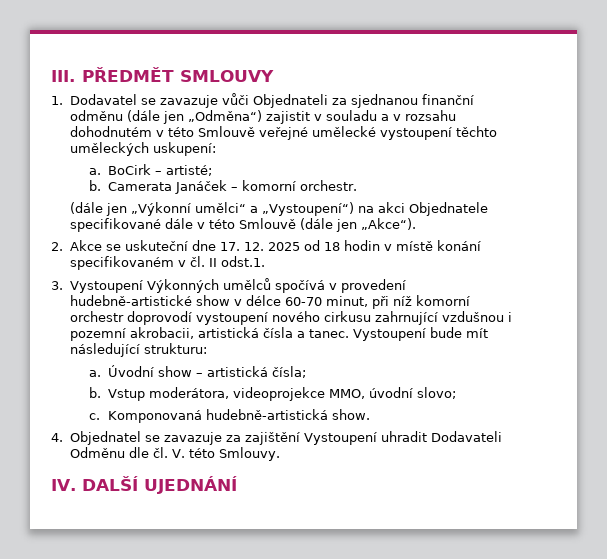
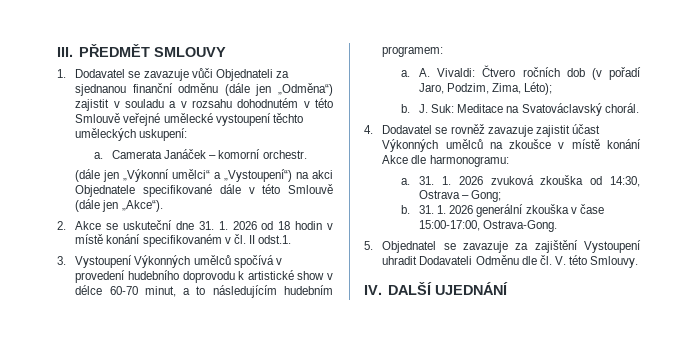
[108,164,213,176] [89,180,102,191] BoCirk – artisté; // b. -> (103, 155) none
[220,242,301,251] 17. 12. 2025 -> [198,221,257,230] 31. 1. 2026
[70,295,193,306] hudebně-artistické -> [127,270,294,283] hudebního doprovodu k artistické
[372,295,471,309] [70,311,513,325] [70,327,489,341] [70,343,208,357] [89,365,307,378] [89,387,457,401] [89,409,371,423] [51,433,63,442] při níž komorní orchestr doprovodí vystoupení nového cirkusu zahrnující vzdušnou i pozemní akrobacii, artistická čísla a tanec. Vystoupení bude mít následující strukturu: // a. Úvodní show – artistická čísla; // b. Vstup moderátora, videoprojekce MMO, úvodní slovo; // c. Komponovaná hudebně-artistická show. // 4. -> [183,285,333,298] [382,46,444,57] [400,65,641,80] [419,82,553,95] [400,103,639,116] [364,124,600,137] [382,139,641,152] [382,155,509,167] [400,175,640,187] [419,190,502,202] [400,204,604,217] [419,220,558,232] [364,241,373,250] a to následujícím hudebním programem: // a. A. Vivaldi: Čtvero ročních dob (v pořadí Jaro, Podzim, Zima, Léto); // b. J. Suk: Meditace na Svatováclavský chorál. // 4. Dodavatel se rovněž zavazuje zajistit účast Výkonných umělců na zkoušce v místě konání Akce dle harmonogramu: // a. 31. 1. 2026 zvuková zkouška od 14:30, Ostrava – Gong; // b. 31. 1. 2026 generální zkouška v čase 15:00-17:00, Ostrava-Gong. // 5.

